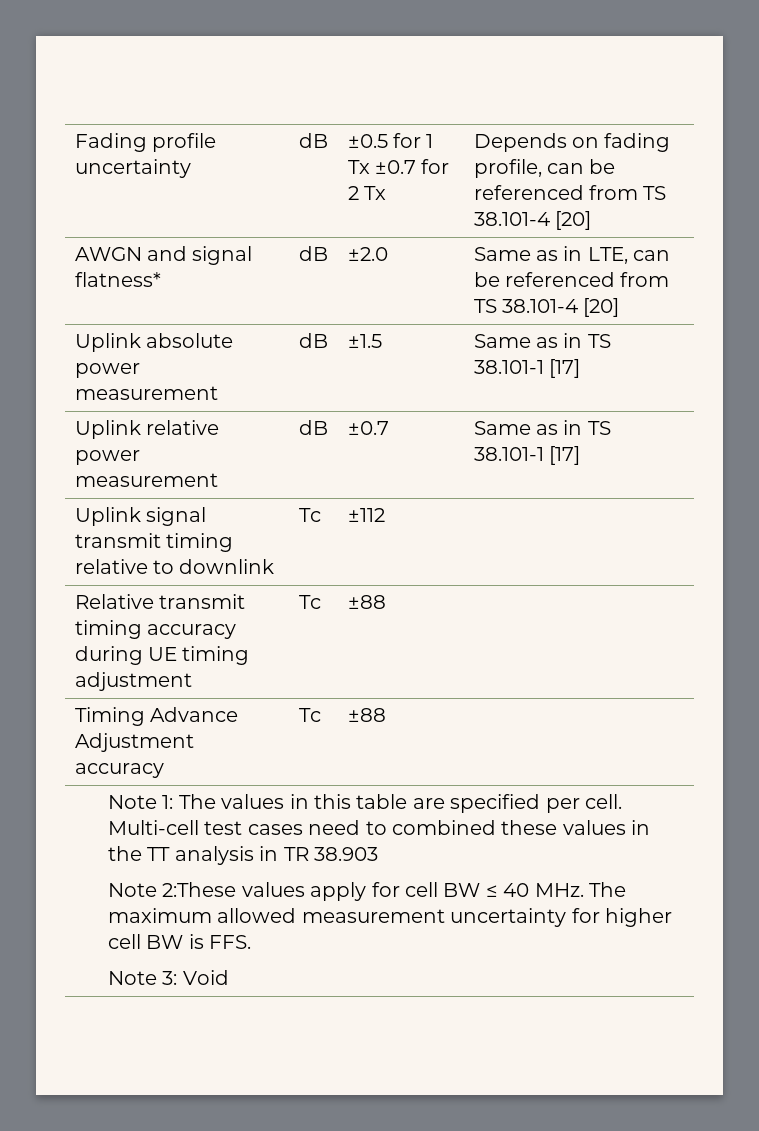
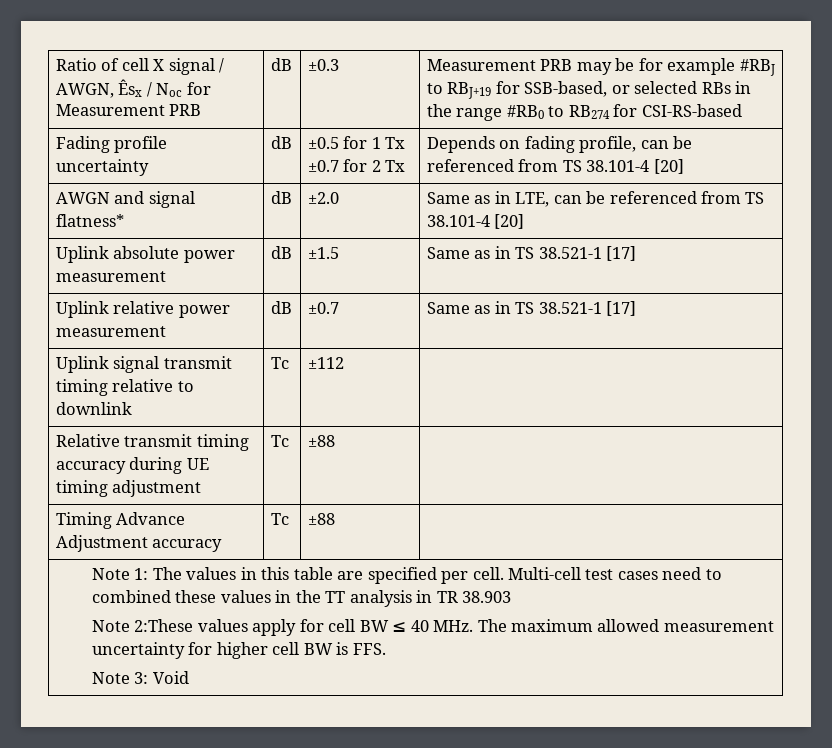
(74, 142) none -> [55,58,225,75] [55,79,211,98] [55,104,202,116] [270,58,292,71] [307,59,339,71] [426,58,775,76] [426,81,751,99] [426,104,742,121] Ratio of cell X signal / AWGN, Êsx / Noc for Measurement PRB | dB | ±0.3 | Measurement PRB may be for example #RBJ to RBJ+19 for SSB-based, or selected RBs in the range #RB0 to RB274 for CSI-RS-based //
[473,360,544,374] 38.101-1 -> [538,247,602,259] 38.521-1
[473,447,544,461] 38.101-1 -> [538,302,602,314] 38.521-1

